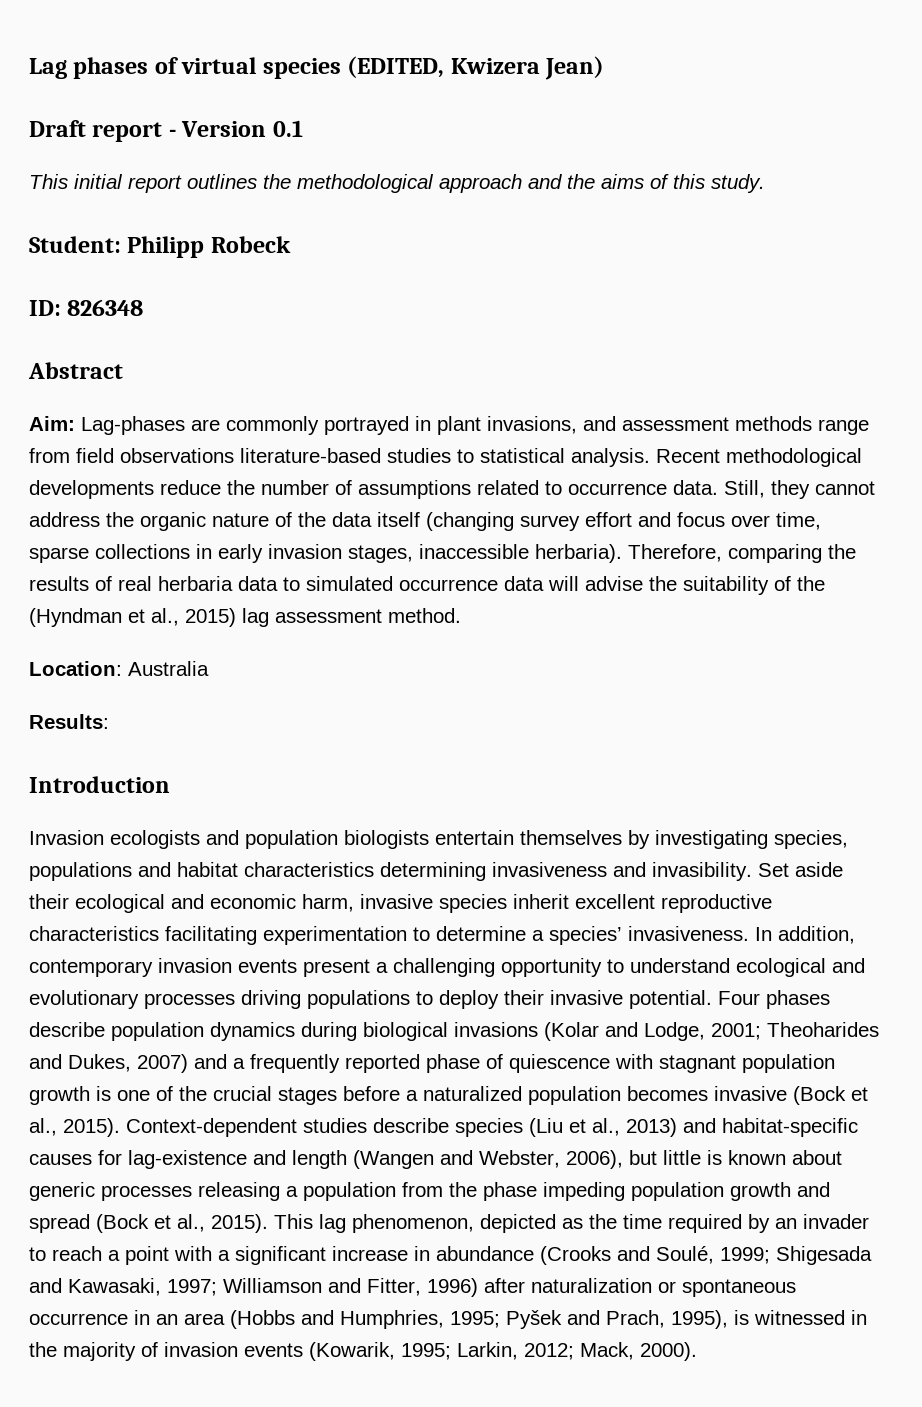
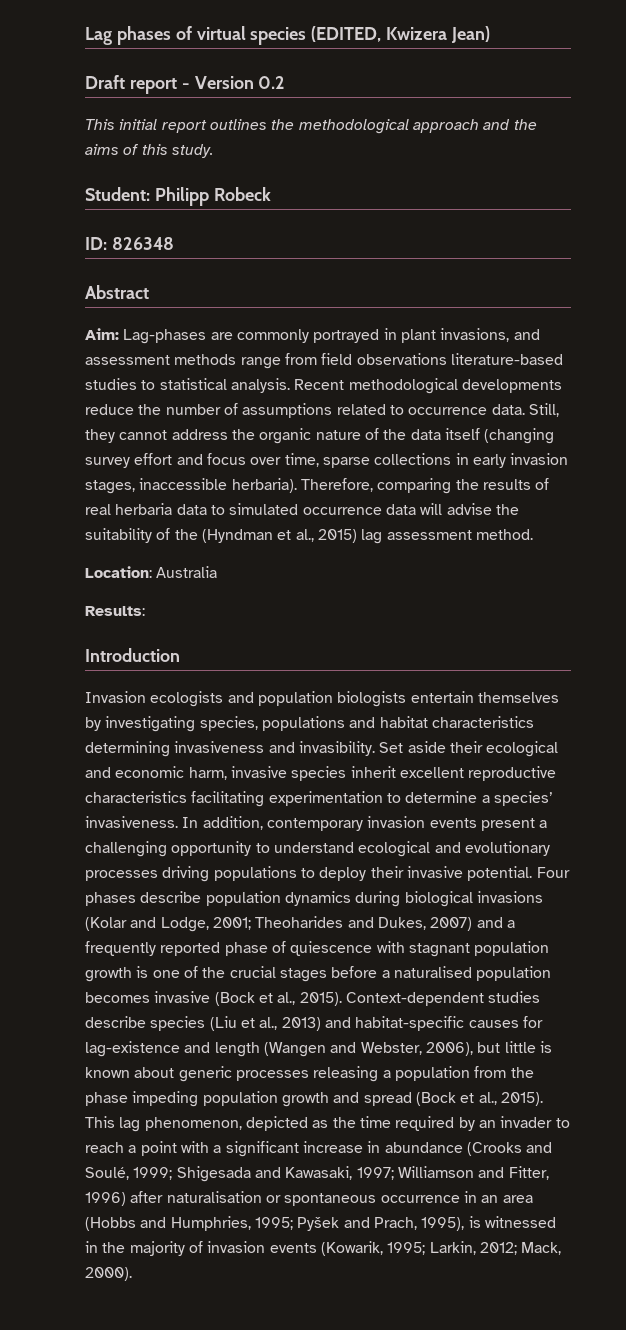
[272,120,303,137] 0.1 -> [258,76,286,89] 0.2
[423,1086,522,1101] naturalized -> [393,966,472,978] naturalised
[531,1278,652,1293] naturalization -> [166,1191,262,1203] naturalisation

